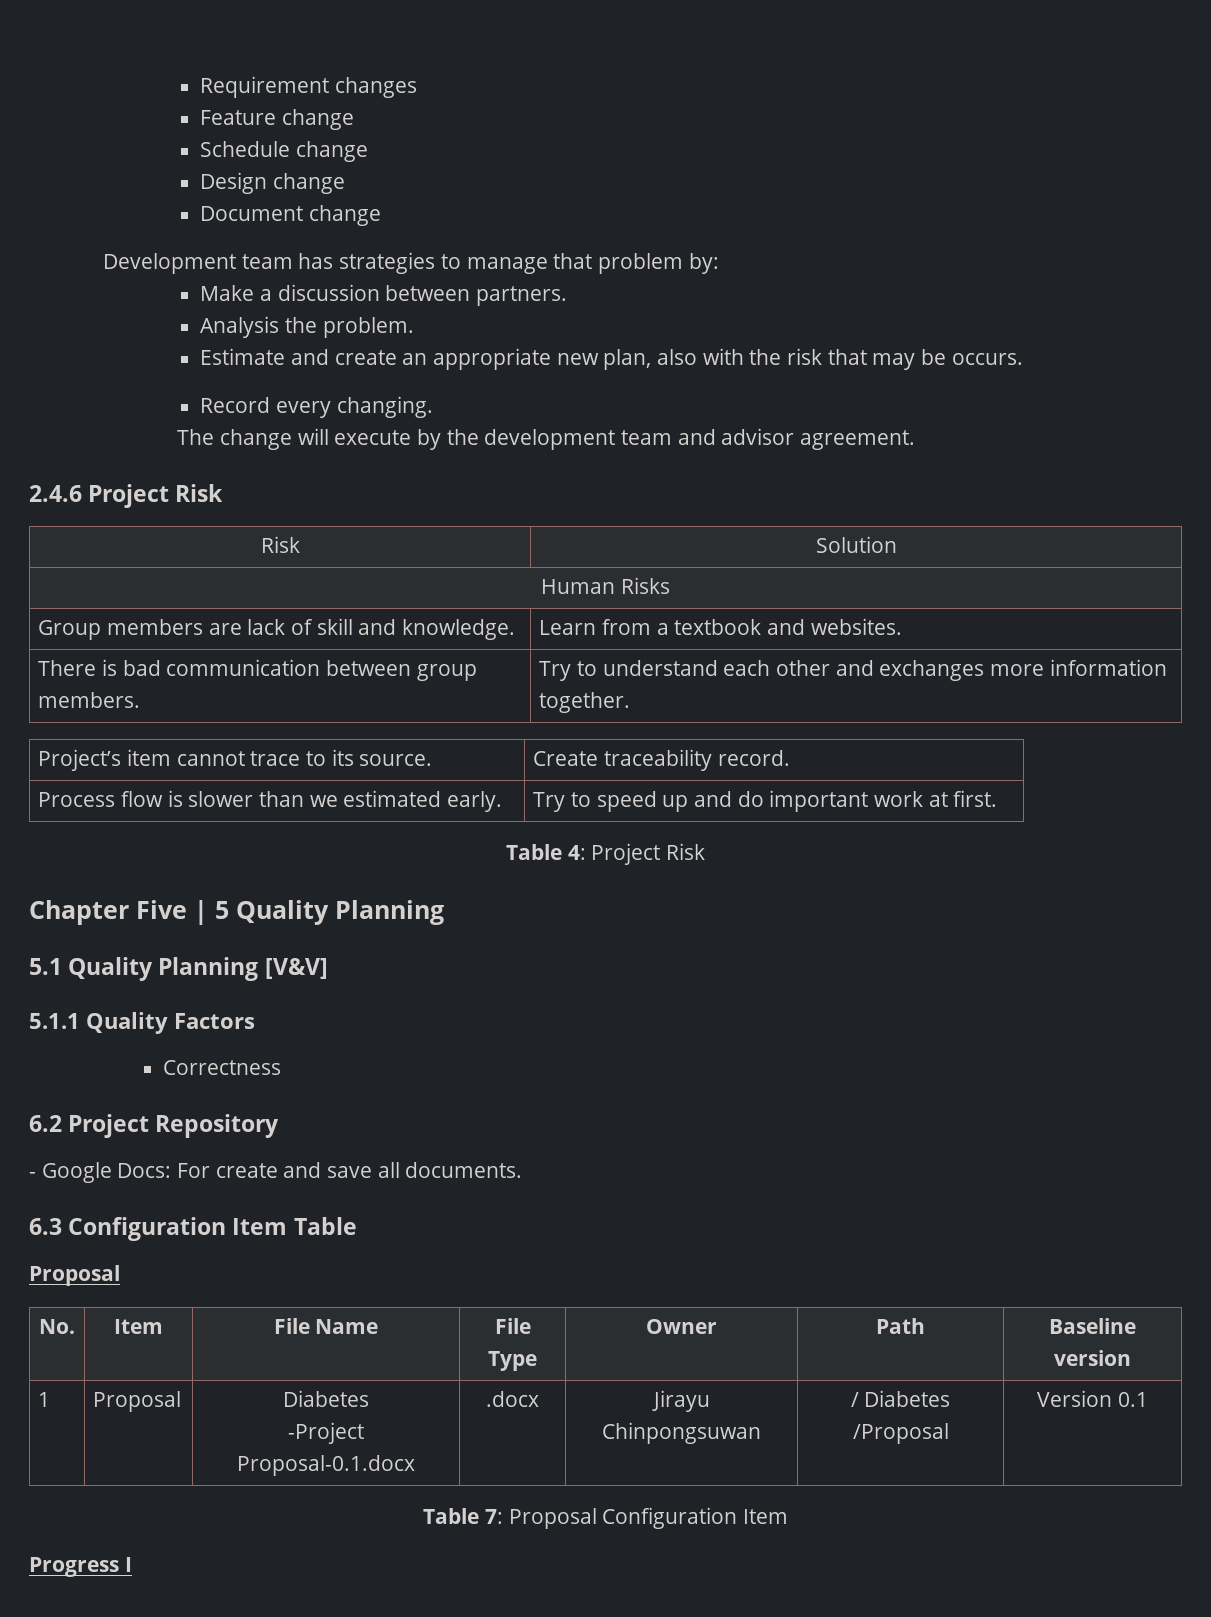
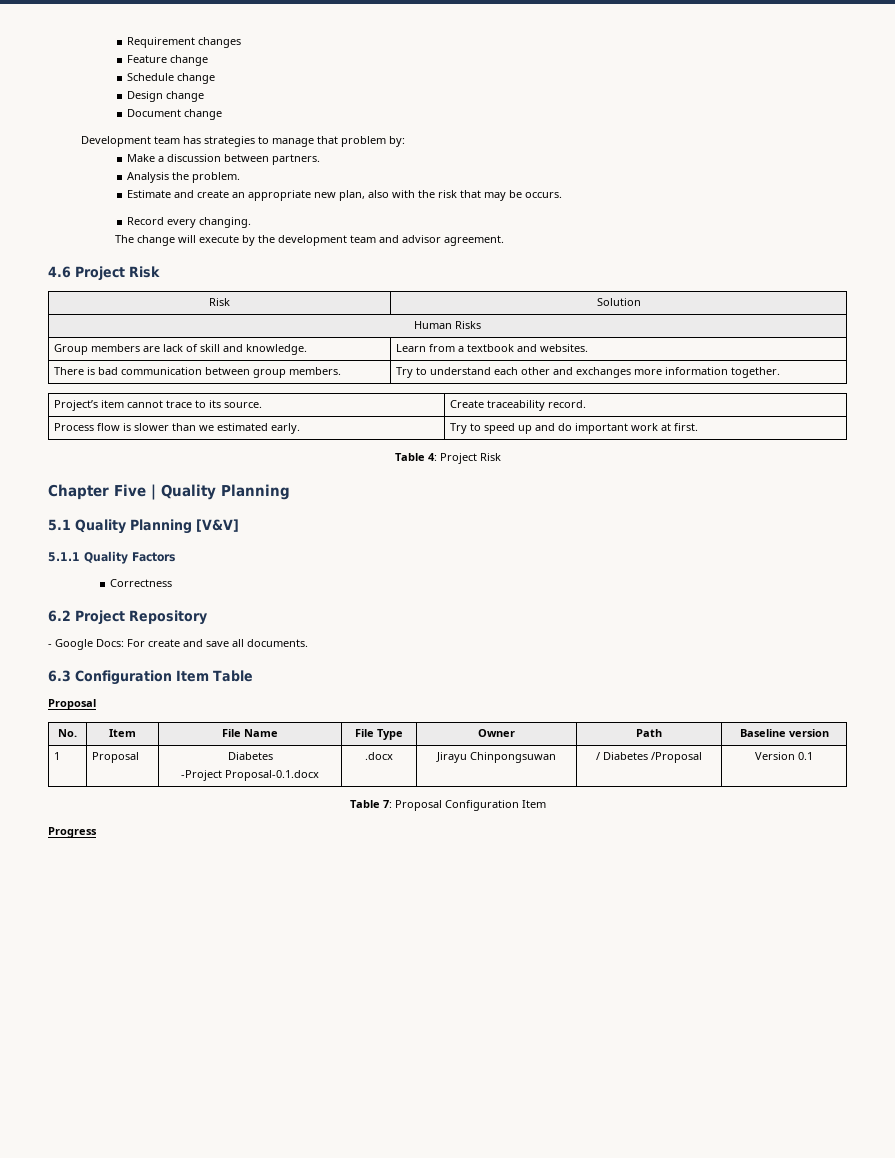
[29,485,82,502] 2.4.6 -> [48,266,71,278] 4.6
[215,901,229,919] 5 -> (156, 492) none
[124,1557,132,1572] I -> (97, 832) none

